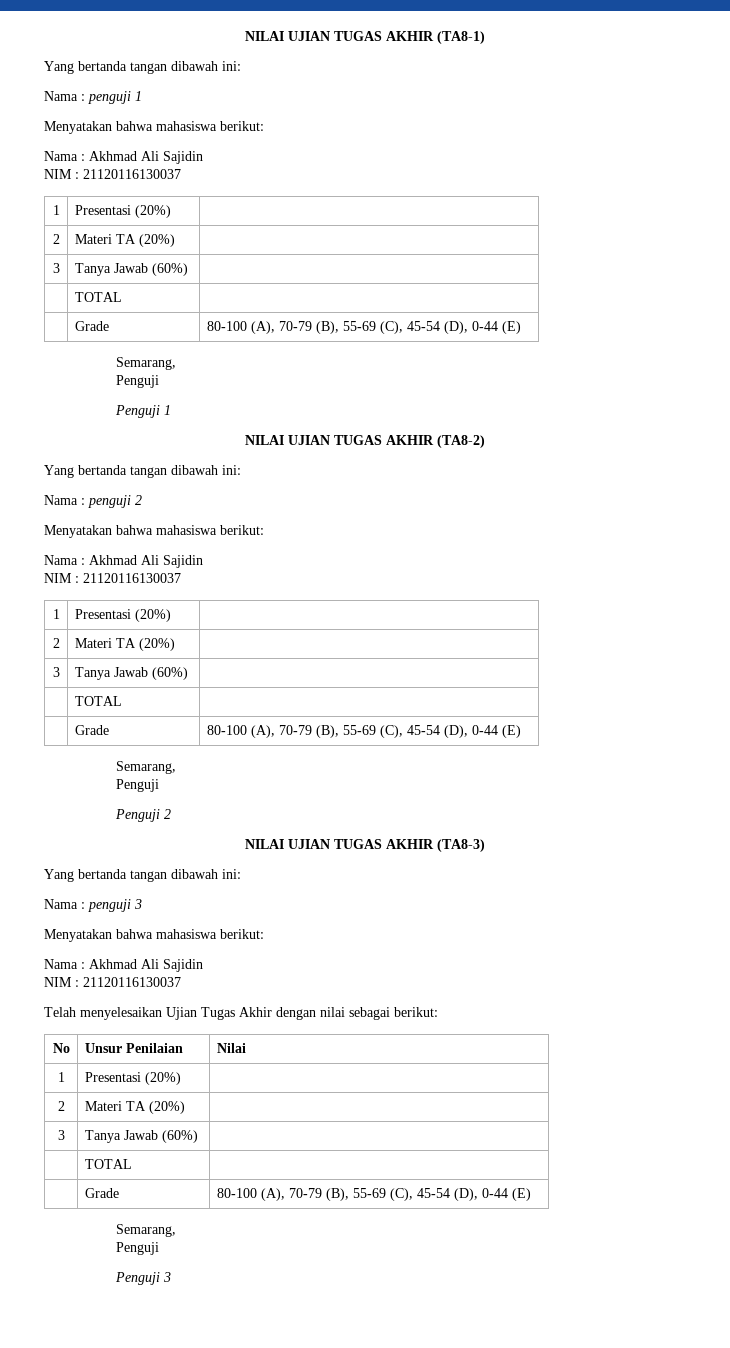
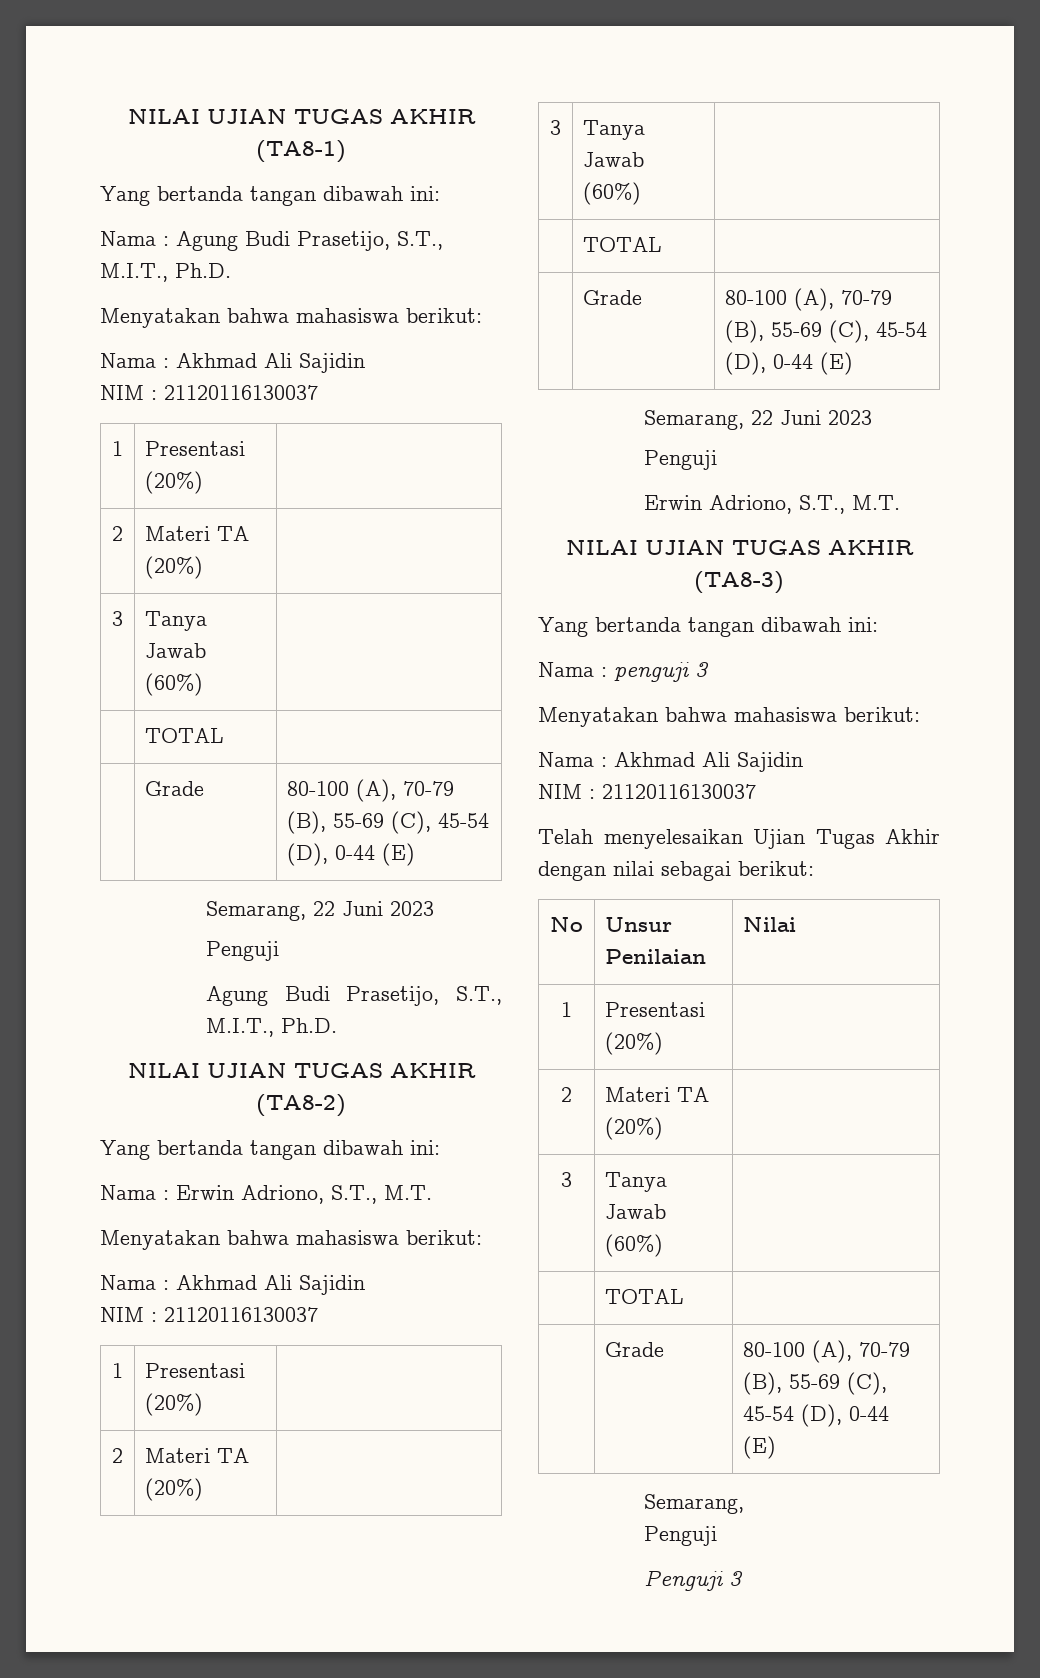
[88,91,142,104] penguji 1 -> [176,231,443,251] [100,263,231,282] Agung Budi Prasetijo, S.T., M.I.T., Ph.D.
[116,375,160,388] [115,405,172,418] // Penguji // Penguji 1 -> [313,901,435,916] [206,941,280,961] [206,986,502,1006] [206,1018,338,1037] 22 Juni 2023 // Penguji // Agung Budi Prasetijo, S.T., M.I.T., Ph.D.
[88,495,142,508] penguji 2 -> [176,1185,432,1204] Erwin Adriono, S.T., M.T.
[116,779,160,792] [115,809,172,822] // Penguji // Penguji 2 -> [751,410,873,425] [644,450,718,470] [644,495,901,514] 22 Juni 2023 // Penguji // Erwin Adriono, S.T., M.T.

